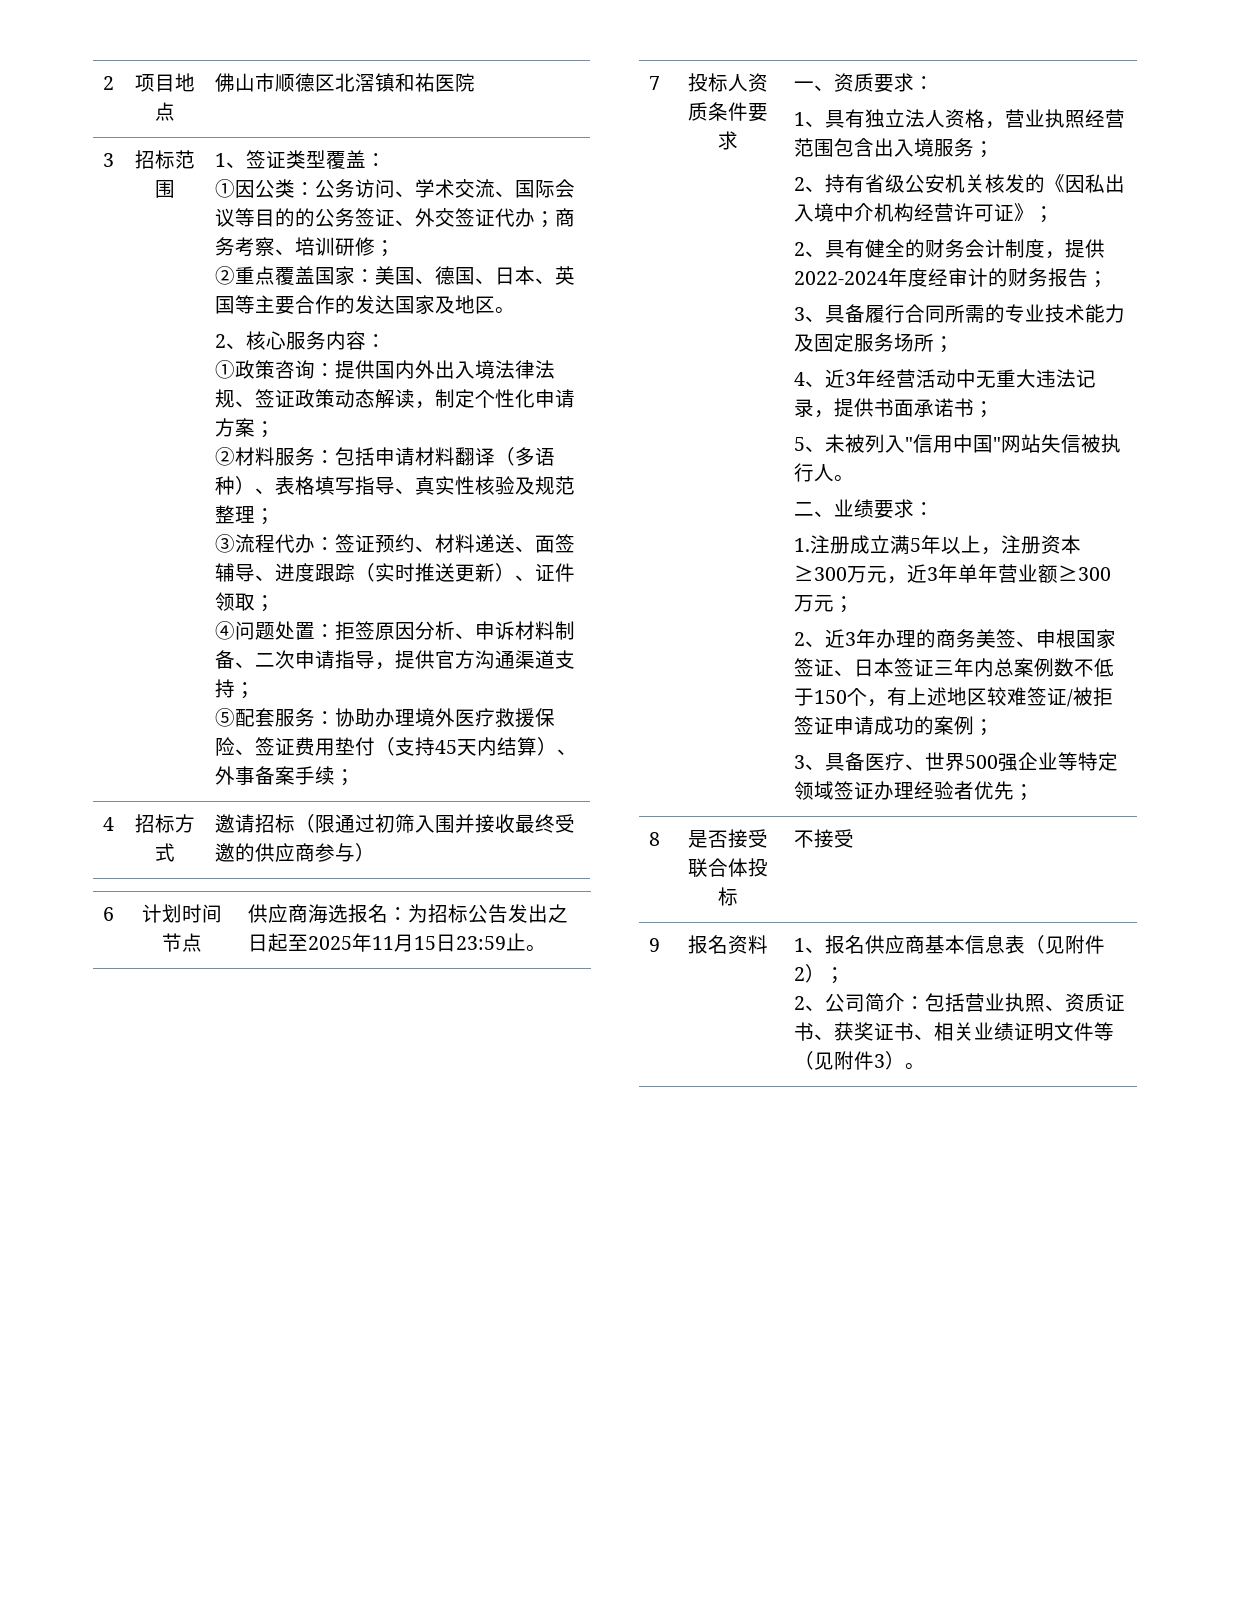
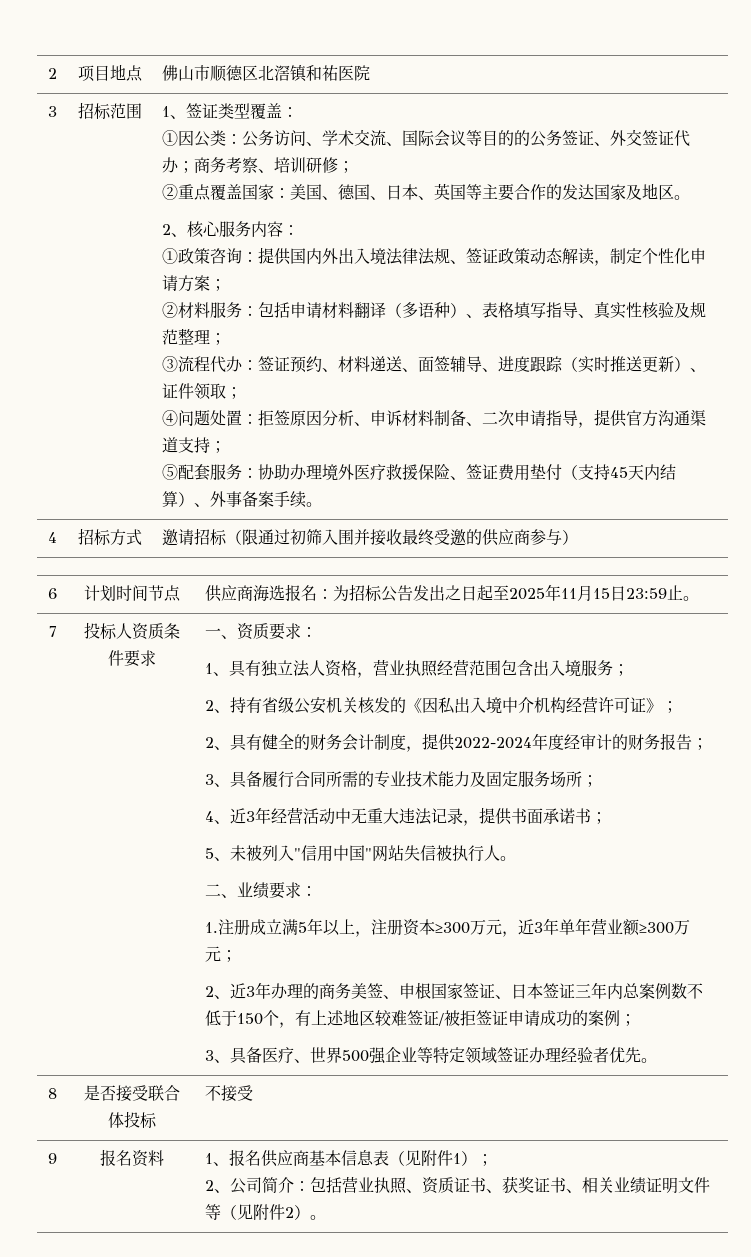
[335,769,356,786] ； -> [306,502,323,507] 。
[1014,784,1035,801] ； -> [641,1058,658,1063] 。
[794,967,806,981] 2 -> [453,1153,462,1164] 1
[874,1054,886,1068] 3 -> [285,1207,295,1218] 2

